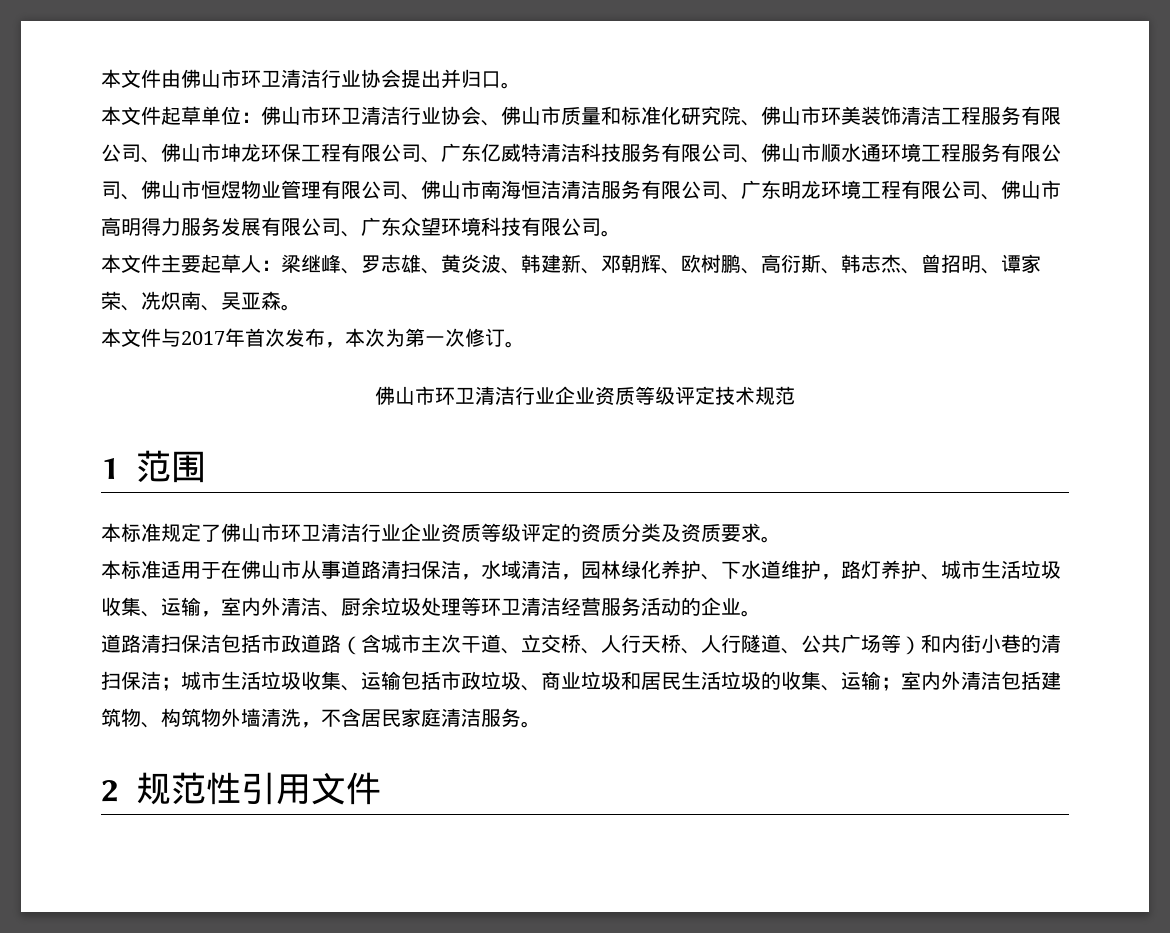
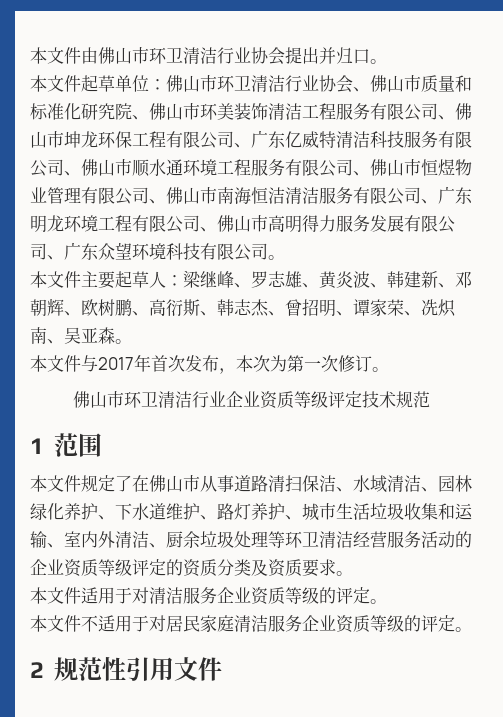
[121,523,781,543] [101,560,221,579] 标准规定了佛山市环卫清洁行业企业资质等级评定的资质分类及资质要求。 // 本标准适用于 -> [47,475,132,492] 文件规定了
[461,574,481,580] ， -> [336,487,353,492] 、
[561,574,581,580] ， -> [421,487,438,492] 、
[821,574,841,580] ， -> [200,515,217,520] 、
[141,597,221,617] 、运输， -> [438,503,473,520] [30,531,64,548] 和运输、
[741,610,761,617] [101,634,1061,655] [101,671,1061,691] [101,708,521,728] 。 // 道路清扫保洁包括市政道路（含城市主次干道、立交桥、人行天桥、人行隧道、公共广场等）和内街小巷的清扫保洁；城市生活垃圾收集、运输包括市政垃圾、商业垃圾和居民生活垃圾的收集、运输；室内外清洁包括建筑物、构筑物外墙清洗，不含居民家庭清洁服务 -> [64,559,353,577] [30,587,387,605] [30,615,455,633] 资质等级评定的资质分类及资质要求。 // 本文件适用于对清洁服务企业资质等级的评定。 // 本文件不适用于对居民家庭清洁服务企业资质等级的评定

